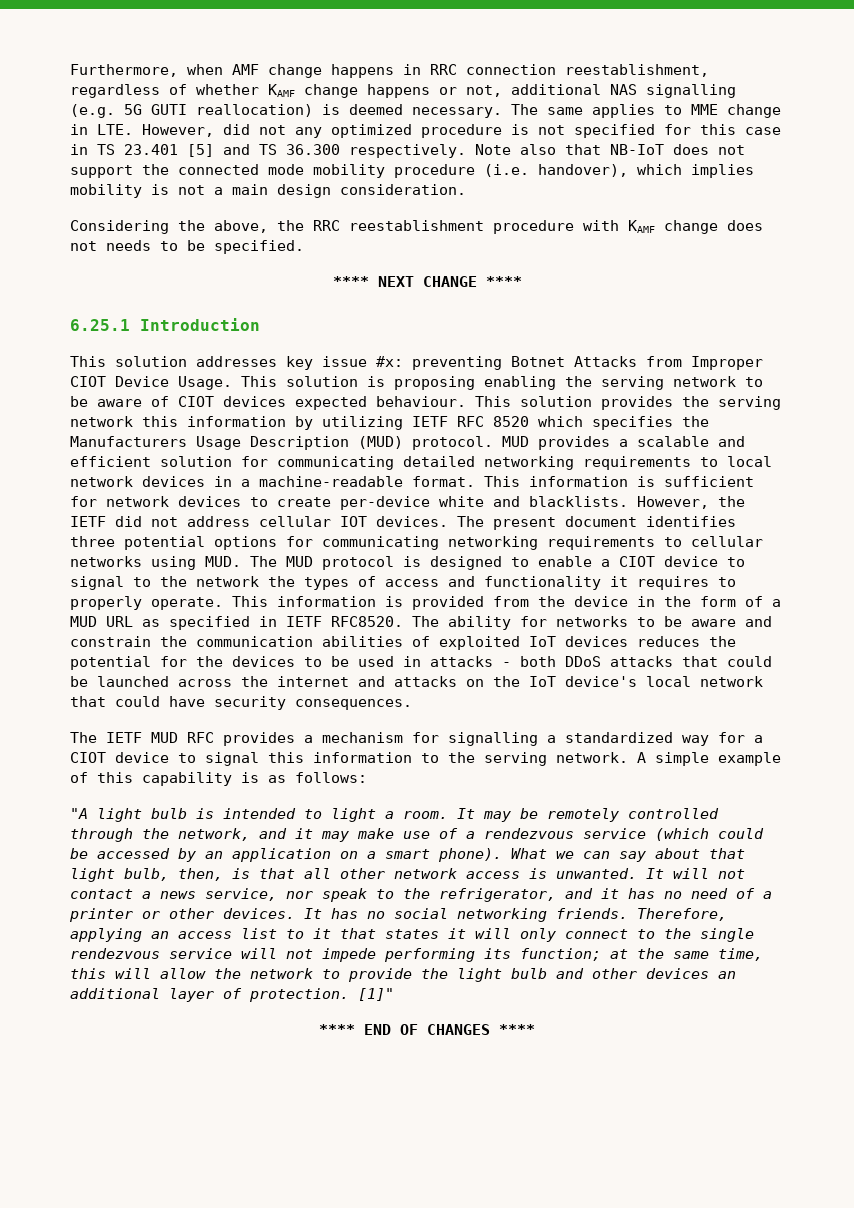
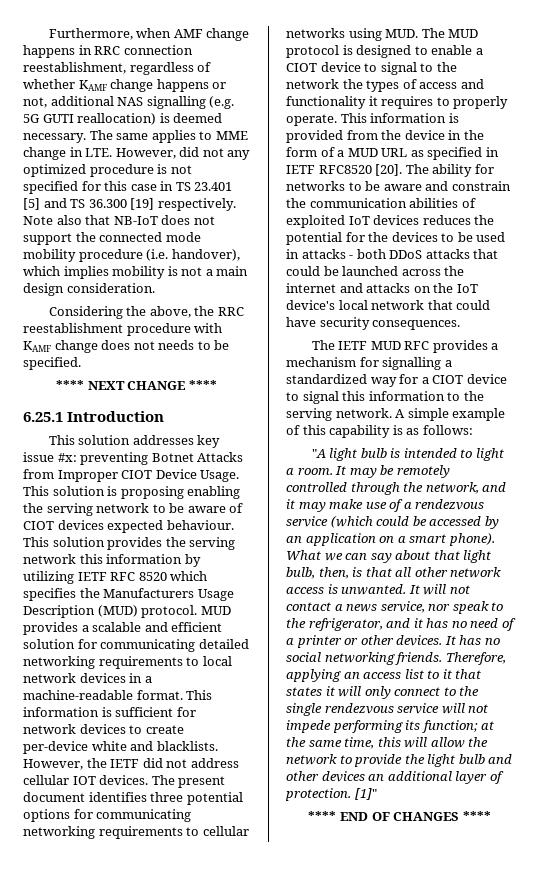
(340, 149) none -> [130,198,155,210] [19]
[331,616,403,627] RFC8520. -> [318,164,403,176] RFC8520 [20].

